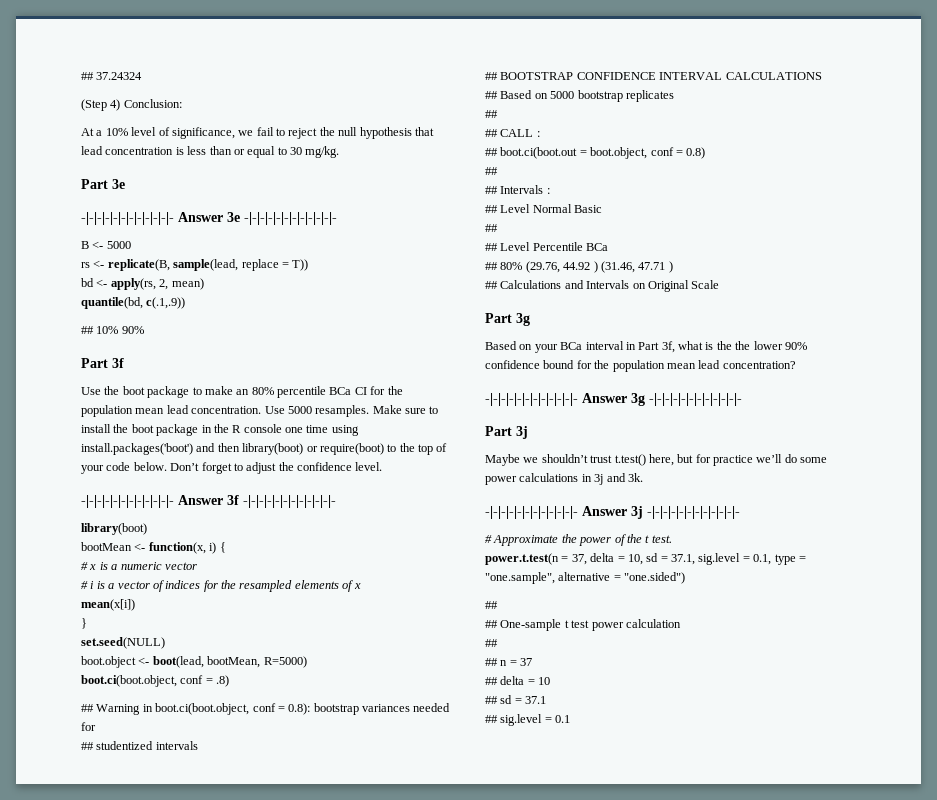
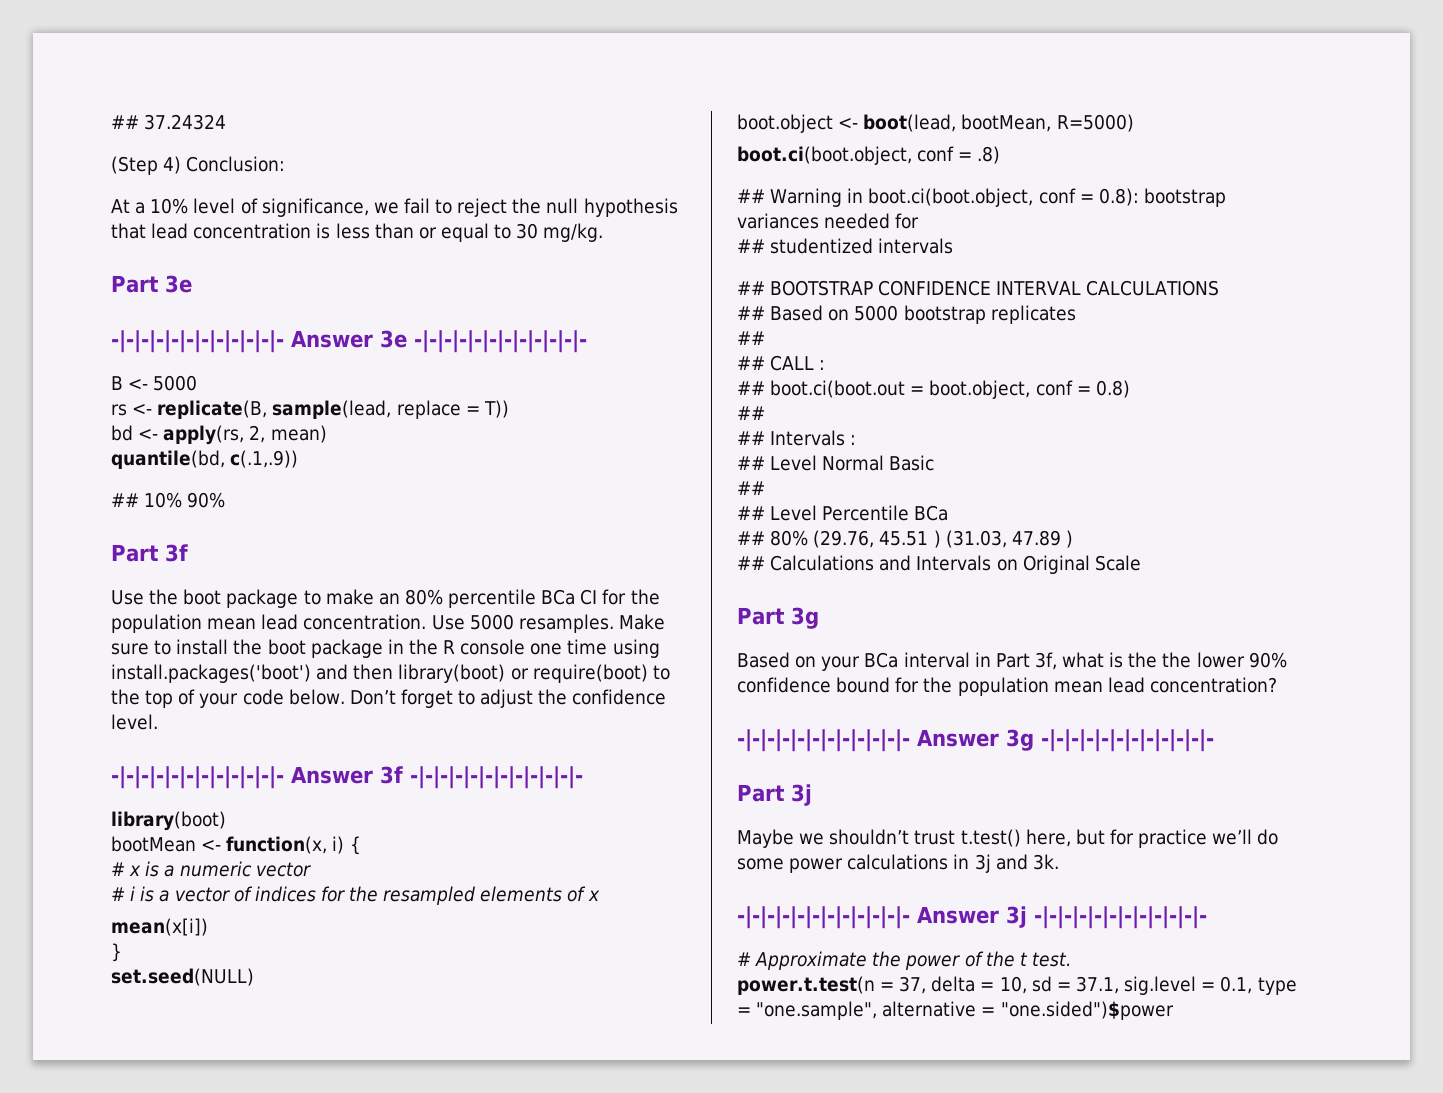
[563,261,666,273] 44.92 ) (31.46, 47.71 -> [879,530,1061,548] 45.51 ) (31.03, 47.89
[624,572,686,584] [485,601,498,609] [485,619,681,631] [485,639,498,647] [485,658,533,666] [485,676,551,685] [485,695,547,704] [485,714,571,726] "one.sided") // ## // ## One-sample t test power calculation // ## // ## n = 37 // ## delta = 10 // ## sd = 37.1 // ## sig.level = 0.1 -> [1000,1001,1174,1020] "one.sided")$power

